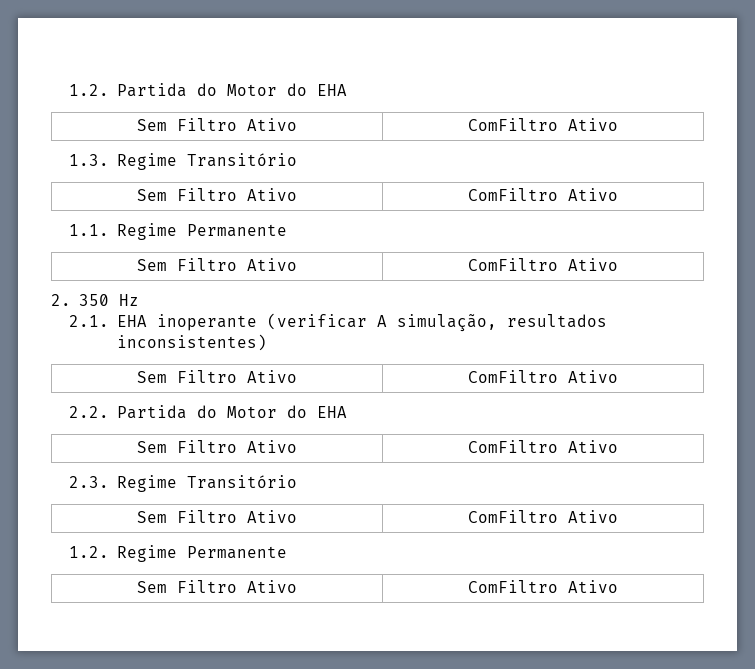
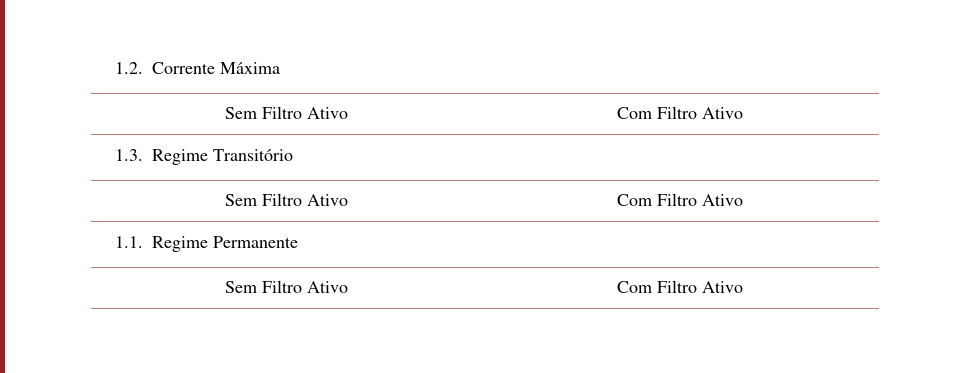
[69,83,347,97] [137,118,297,131] [468,118,558,131] 1.2. Partida do Motor do EHA // Sem Filtro Ativo | ComFiltro -> [114,62,280,74] [225,106,348,119] [617,106,697,119] 1.2. Corrente Máxima // Sem Filtro Ativo | Com Filtro
[468,188,558,201] ComFiltro -> [617,193,697,206] Com Filtro
[468,258,618,271] [51,294,139,306] [69,313,607,332] [116,334,267,351] [137,370,297,383] [468,370,618,383] [69,405,347,419] [137,440,297,453] [468,440,618,453] [69,475,297,492] [137,510,297,523] [468,510,618,523] [69,545,287,562] [137,580,297,593] [468,580,558,593] ComFiltro Ativo // 2. 350 Hz // 2.1. EHA inoperante (verificar A simulação, resultados inconsistentes) // Sem Filtro Ativo | ComFiltro Ativo // 2.2. Partida do Motor do EHA // Sem Filtro Ativo | ComFiltro Ativo // 2.3. Regime Transitório // Sem Filtro Ativo | ComFiltro Ativo // 1.2. Regime Permanente // Sem Filtro Ativo | ComFiltro -> [617,280,697,293] Com Filtro

